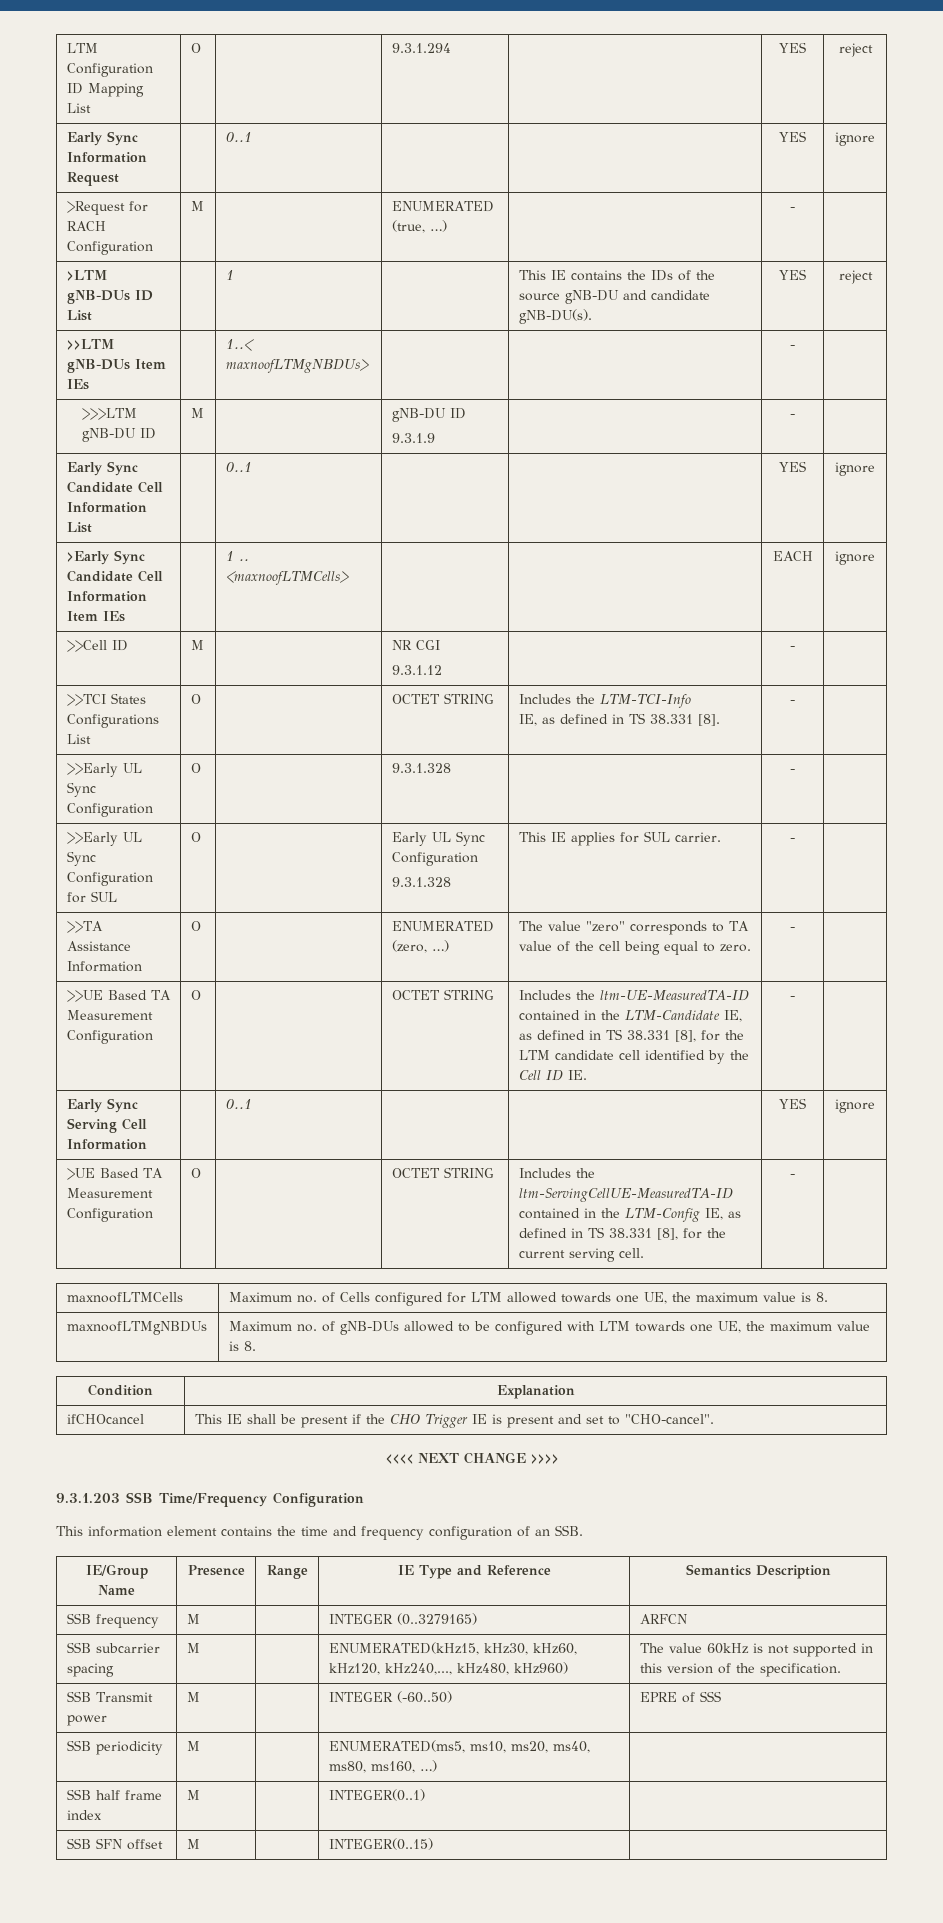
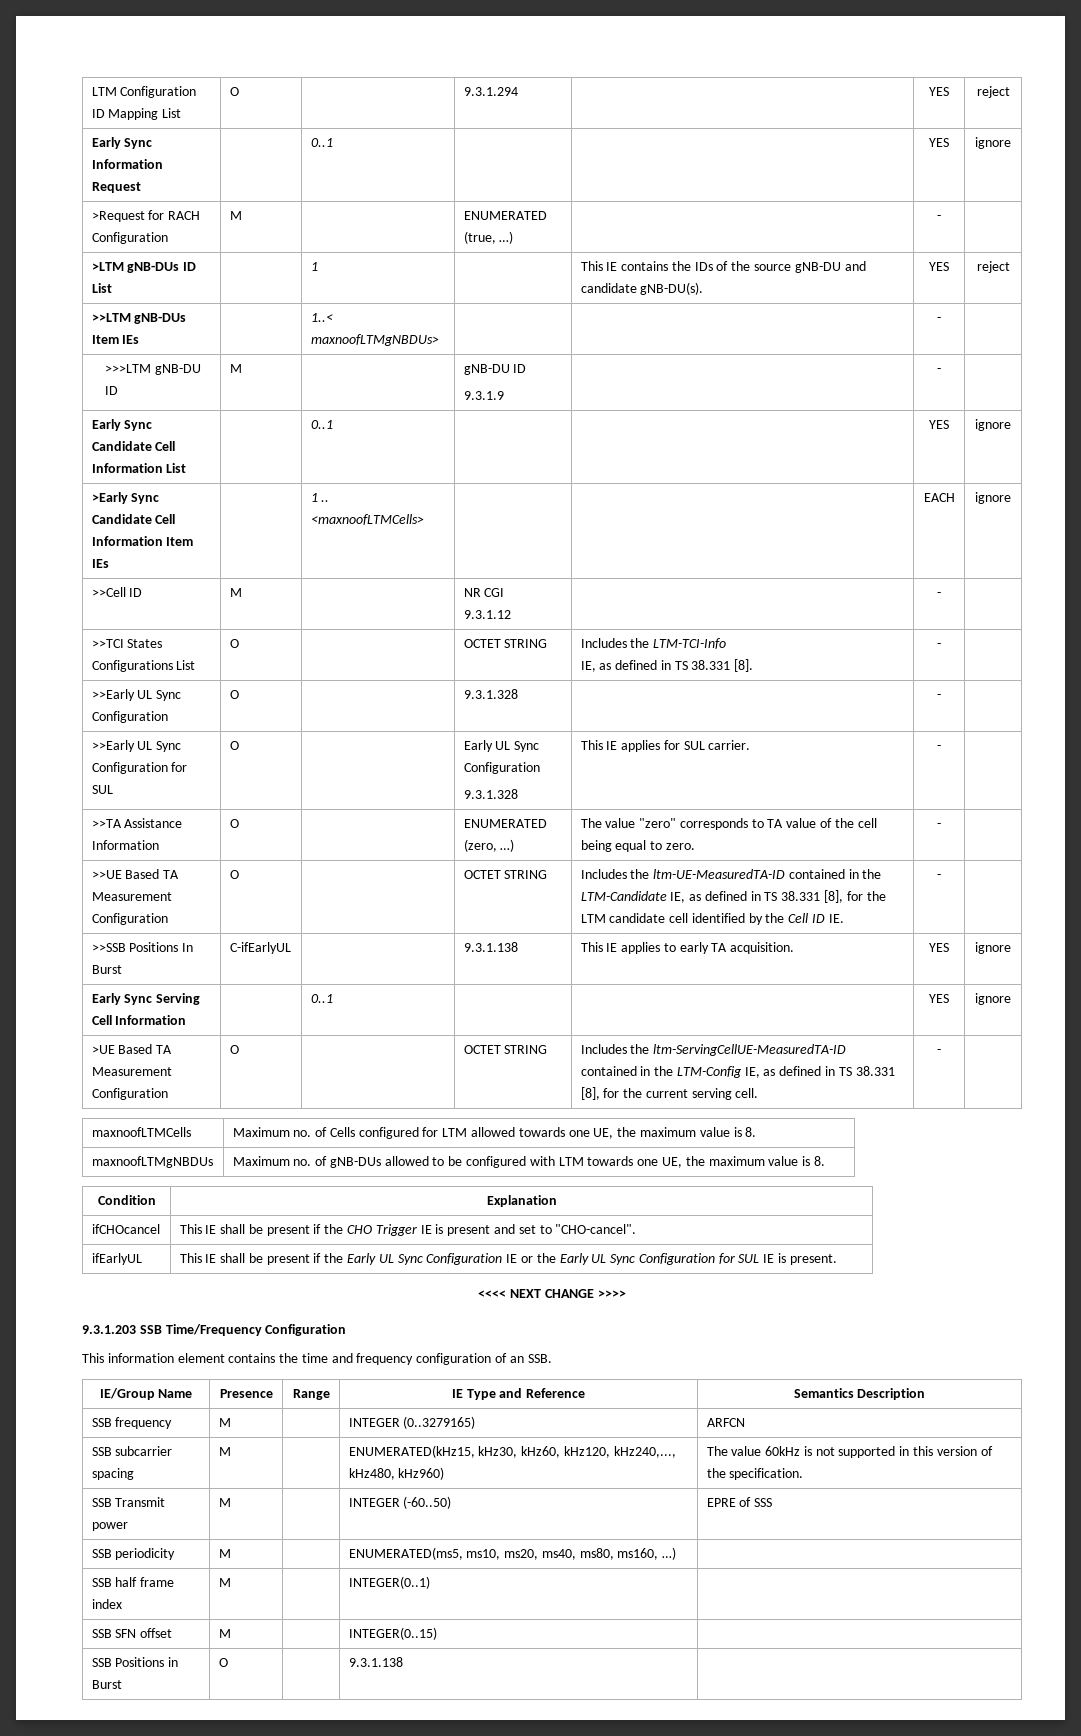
(795, 998) none -> [91,942,194,952] [91,965,122,974] [229,942,291,954] [463,942,518,952] [580,942,795,954] [929,943,949,952] [975,942,1011,954] // >>SSB Positions In Burst | C-ifEarlyUL | | 9.3.1.138 | This IE applies to early TA acquisition. | YES | ignore
(714, 1419) none -> [91,1253,142,1265] [179,1253,837,1265] // ifEarlyUL | This IE shall be present if the Early UL Sync Configuration IE or the Early UL Sync Configuration for SUL IE is present.
(433, 1844) none -> [91,1657,179,1667] [91,1680,122,1689] [218,1658,228,1667] [348,1657,403,1667] // SSB Positions in Burst | O | | 9.3.1.138 |

